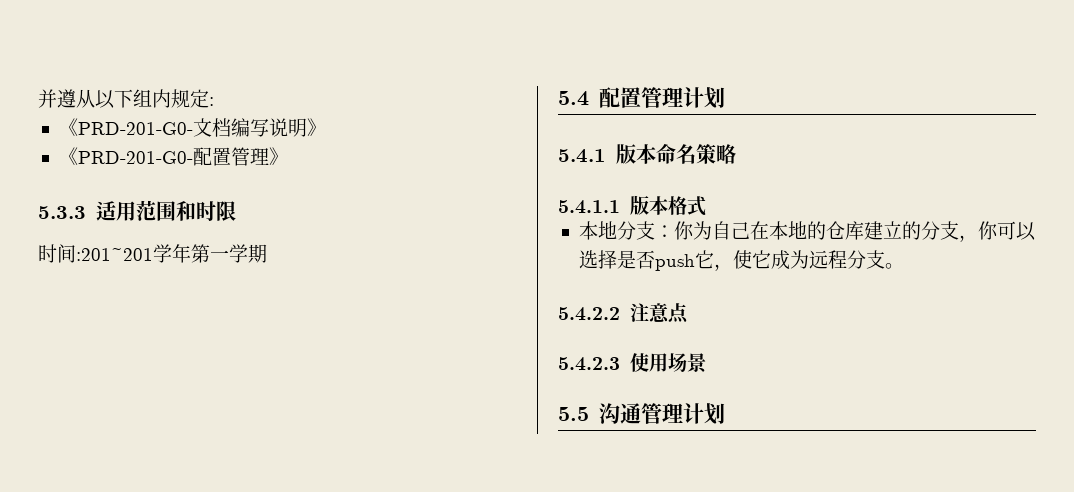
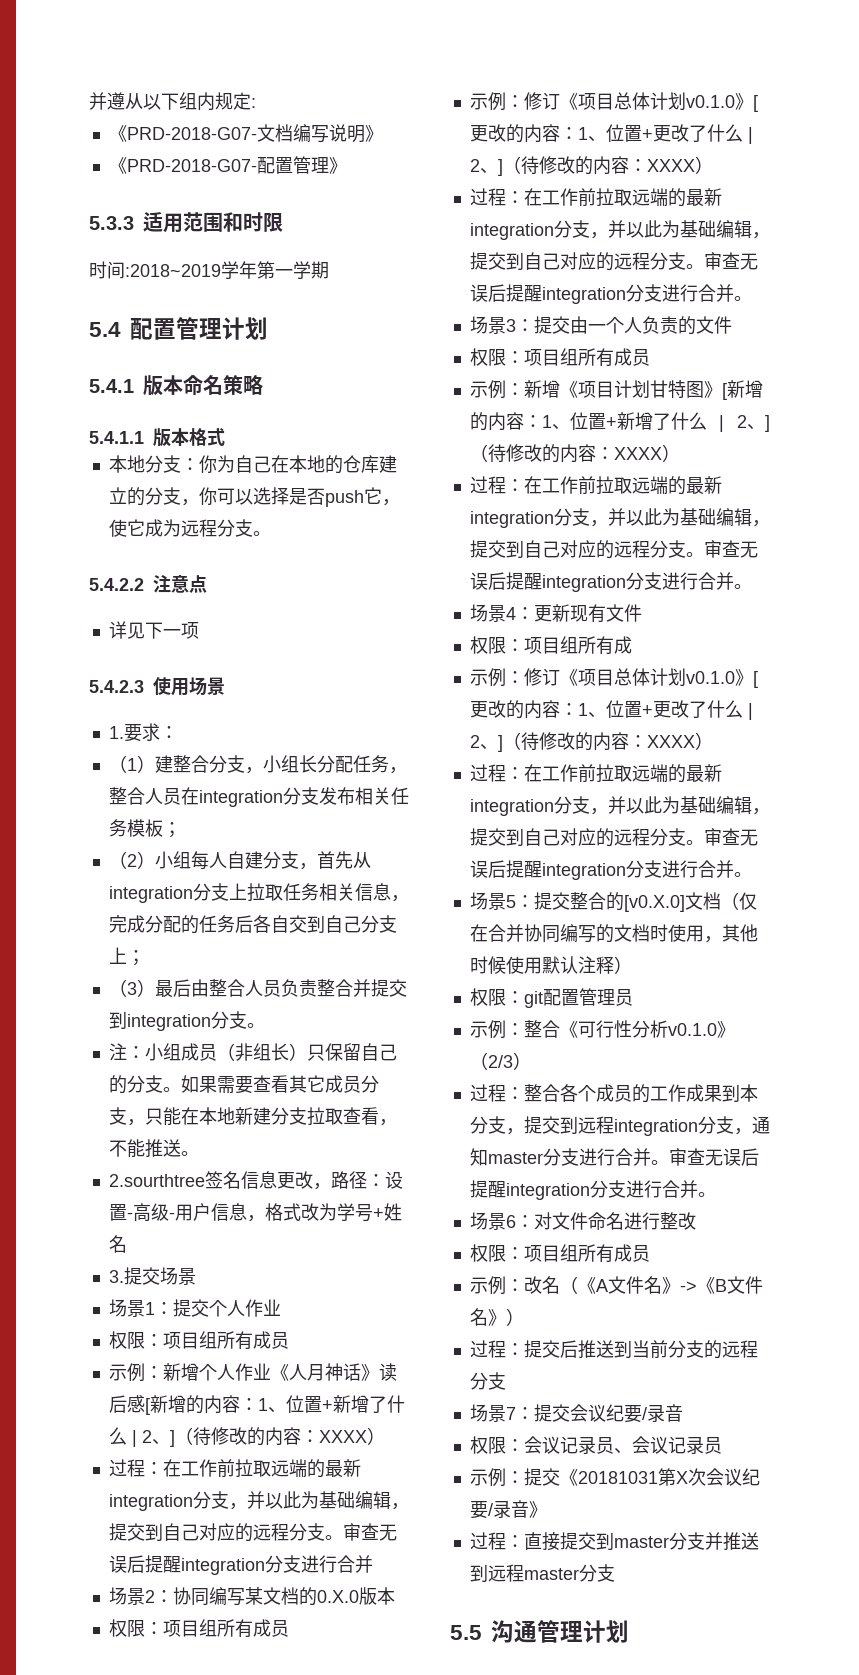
[77,122,193,135] PRD-201-G0- -> [126,127,257,140] PRD-2018-G07-
[77,151,193,164] PRD-201-G0- -> [126,159,257,172] PRD-2018-G07-
[76,248,153,261] :201~201 -> [125,264,221,277] :2018~2019
(689, 313) none -> [108,621,199,639] // 详见下一项
(707, 363) none -> [108,723,178,742] [108,755,407,774] [108,787,409,807] [108,819,181,838] [108,851,371,870] [108,883,409,903] [108,915,397,934] [108,947,145,966] [108,979,407,997] [108,1011,265,1031] [108,1043,397,1061] [108,1075,379,1094] [108,1107,397,1126] [108,1139,199,1158] [108,1171,403,1190] [108,1203,402,1222] [108,1235,127,1253] [108,1267,196,1285] [108,1299,281,1317] [108,1331,289,1350] [108,1363,397,1382] [108,1395,405,1415] [108,1427,385,1447] [108,1459,361,1478] [108,1491,409,1511] [108,1523,397,1542] [108,1555,373,1575] [108,1587,395,1606] [108,1619,289,1638] [469,92,758,112] [469,124,753,144] [469,156,713,176] [469,188,722,207] [469,220,770,240] [469,252,758,271] [469,284,752,304] [469,316,732,335] [469,348,650,367] [469,380,763,400] [469,412,770,432] [469,444,680,463] [469,476,722,495] [469,508,770,528] [469,540,758,559] [469,572,752,592] [469,604,642,623] [469,636,632,655] [469,668,758,688] [469,700,753,720] [469,732,713,752] [469,764,722,783] [469,796,770,816] [469,828,758,847] [469,860,752,880] [469,892,757,912] [469,924,758,943] [469,956,632,974] [469,988,633,1008] [469,1020,735,1039] [469,1052,531,1070] [469,1084,758,1103] [469,1116,770,1136] [469,1148,759,1166] [469,1180,716,1200] [469,1212,696,1230] [469,1244,650,1263] [469,1276,763,1295] [469,1308,524,1326] [469,1340,758,1359] [469,1372,506,1390] [469,1404,683,1423] [469,1436,722,1454] [469,1468,760,1487] [469,1500,547,1519] [469,1532,759,1551] [469,1564,615,1582] // 1.要求： // （1）建整合分支，小组长分配任务，整合人员在integration分支发布相关任务模板； // （2）小组每人自建分支，首先从integration分支上拉取任务相关信息，完成分配的任务后各自交到自己分支上； // （3）最后由整合人员负责整合并提交到integration分支。 // 注：小组成员（非组长）只保留自己的分支。如果需要查看其它成员分支，只能在本地新建分支拉取查看，不能推送。 // 2.sourthtree签名信息更改，路径：设置-高级-用户信息，格式改为学号+姓名 // 3.提交场景 // 场景1：提交个人作业 // 权限：项目组所有成员 // 示例：新增个人作业《人月神话》读后感[新增的内容：1、位置+新增了什么 | 2、]（待修改的内容：XXXX） // 过程：在工作前拉取远端的最新integration分支，并以此为基础编辑，提交到自己对应的远程分支。审查无误后提醒integration分支进行合并 // 场景2：协同编写某文档的0.X.0版本 // 权限：项目组所有成员 // 示例：修订《项目总体计划v0.1.0》[更改的内容：1、位置+更改了什么 | 2、]（待修改的内容：XXXX） // 过程：在工作前拉取远端的最新integration分支，并以此为基础编辑，提交到自己对应的远程分支。审查无误后提醒integration分支进行合并。 // 场景3：提交由一个人负责的文件 // 权限：项目组所有成员 // 示例：新增《项目计划甘特图》[新增的内容：1、位置+新增了什么 | 2、]（待修改的内容：XXXX） // 过程：在工作前拉取远端的最新integration分支，并以此为基础编辑，提交到自己对应的远程分支。审查无误后提醒integration分支进行合并。 // 场景4：更新现有文件 // 权限：项目组所有成 // 示例：修订《项目总体计划v0.1.0》[更改的内容：1、位置+更改了什么 | 2、]（待修改的内容：XXXX） // 过程：在工作前拉取远端的最新integration分支，并以此为基础编辑，提交到自己对应的远程分支。审查无误后提醒integration分支进行合并。 // 场景5：提交整合的[v0.X.0]文档（仅在合并协同编写的文档时使用，其他时候使用默认注释） // 权限：git配置管理员 // 示例：整合《可行性分析v0.1.0》（2/3） // 过程：整合各个成员的工作成果到本分支，提交到远程integration分支，通知master分支进行合并。审查无误后提醒integration分支进行合并。 // 场景6：对文件命名进行整改 // 权限：项目组所有成员 // 示例：改名（《A文件名》->《B文件名》） // 过程：提交后推送到当前分支的远程分支 // 场景7：提交会议纪要/录音 // 权限：会议记录员、会议记录员 // 示例：提交《20181031第X次会议纪要/录音》 // 过程：直接提交到master分支并推送到远程master分支

